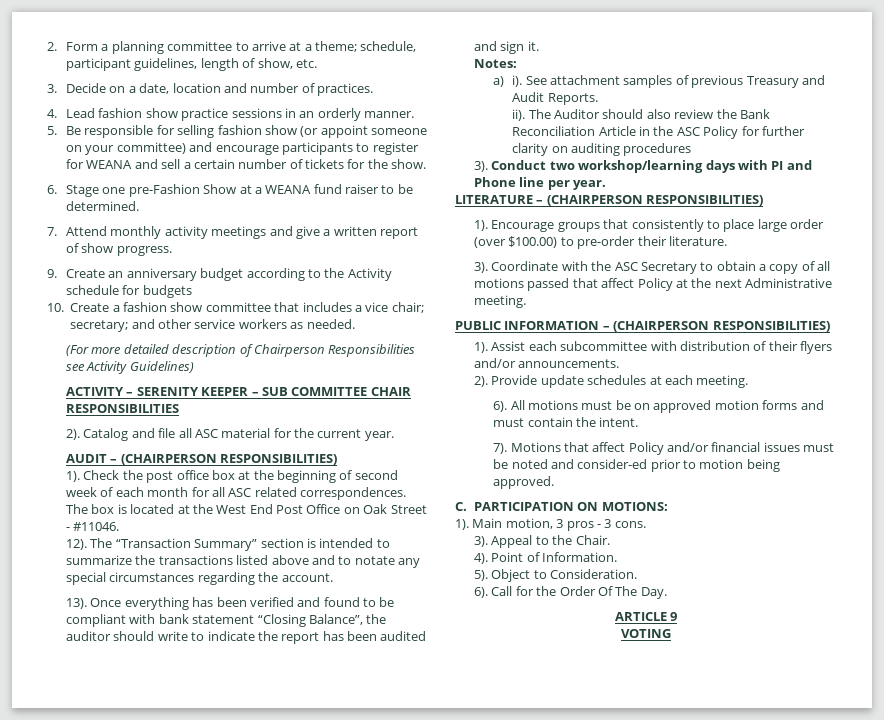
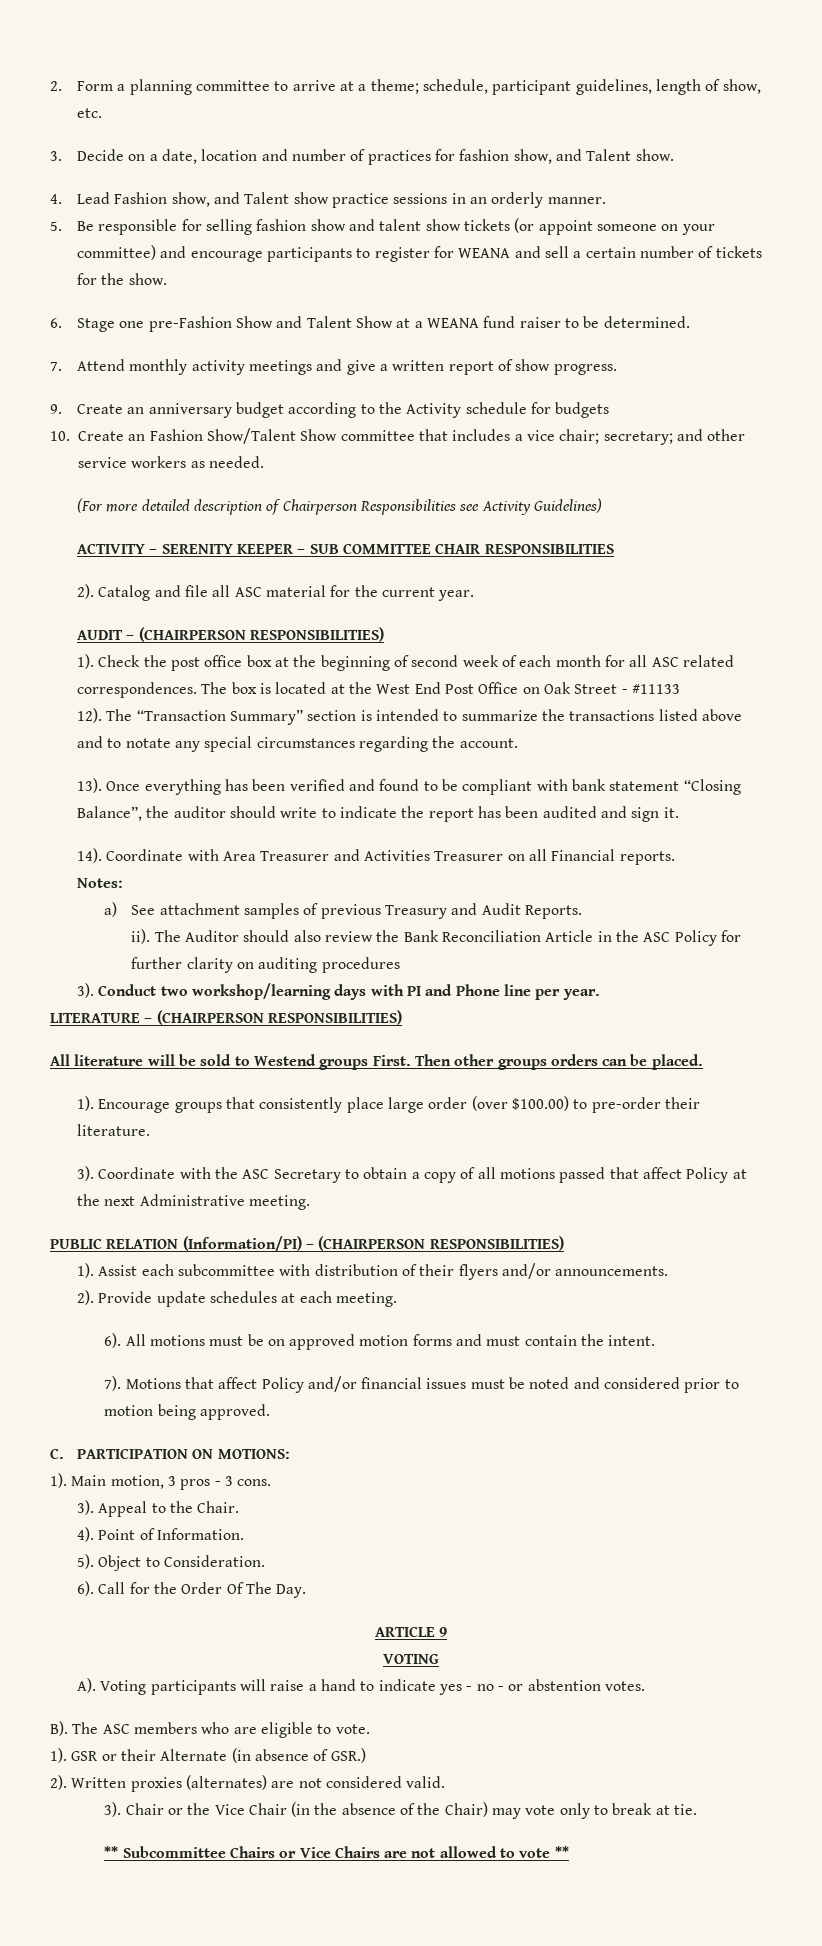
[317,83,374,96] [47,108,143,118] practices. // 4. Lead fashion -> [367,149,674,165] [50,192,290,207] practices for fashion show, and Talent show. // 4. Lead Fashion show, and Talent
(297, 130) none -> [349,219,510,231] and talent show tickets
(237, 189) none -> [276,316,394,328] and Talent Show
[112,302,203,312] a fashion show -> [128,428,338,444] an Fashion Show/Talent Show
[73,522,120,531] #11046. -> [631,684,680,694] #11133
(539, 46) none -> [77,848,675,865] // 14). Coordinate with Area Treasurer and Activities Treasurer on all Financial reports.
[512,75,523,87] i). -> (118, 909) none
(764, 200) none -> [50,1054,703,1070] // All literature will be sold to Westend groups First. Then other groups orders can be placed.
[706,220,720,229] to -> (343, 1105) none
[504,321,600,330] INFORMATION -> [106,1236,302,1252] RELATION (Information/PI)
[577,459,648,469] consider-ed -> [604,1377,681,1389] considered
(671, 633) none -> [77,1678,645,1695] [50,1721,370,1738] [50,1748,366,1763] [50,1775,446,1792] [104,1802,697,1819] [104,1846,569,1858] // A). Voting participants will raise a hand to indicate yes - no - or abstention votes. // B). The ASC members who are eligible to vote. // 1). GSR or their Alternate (in absence of GSR.) // 2). Written proxies (alternates) are not considered valid. // 3). Chair or the Vice Chair (in the absence of the Chair) may vote only to break at tie. // ** Subcommittee Chairs or Vice Chairs are not allowed to vote **

